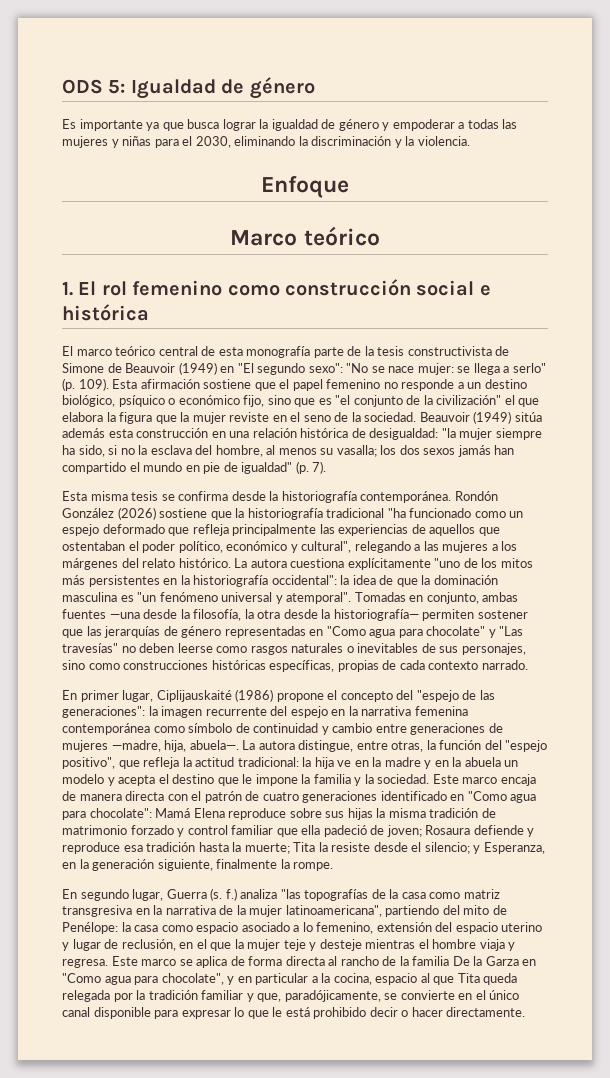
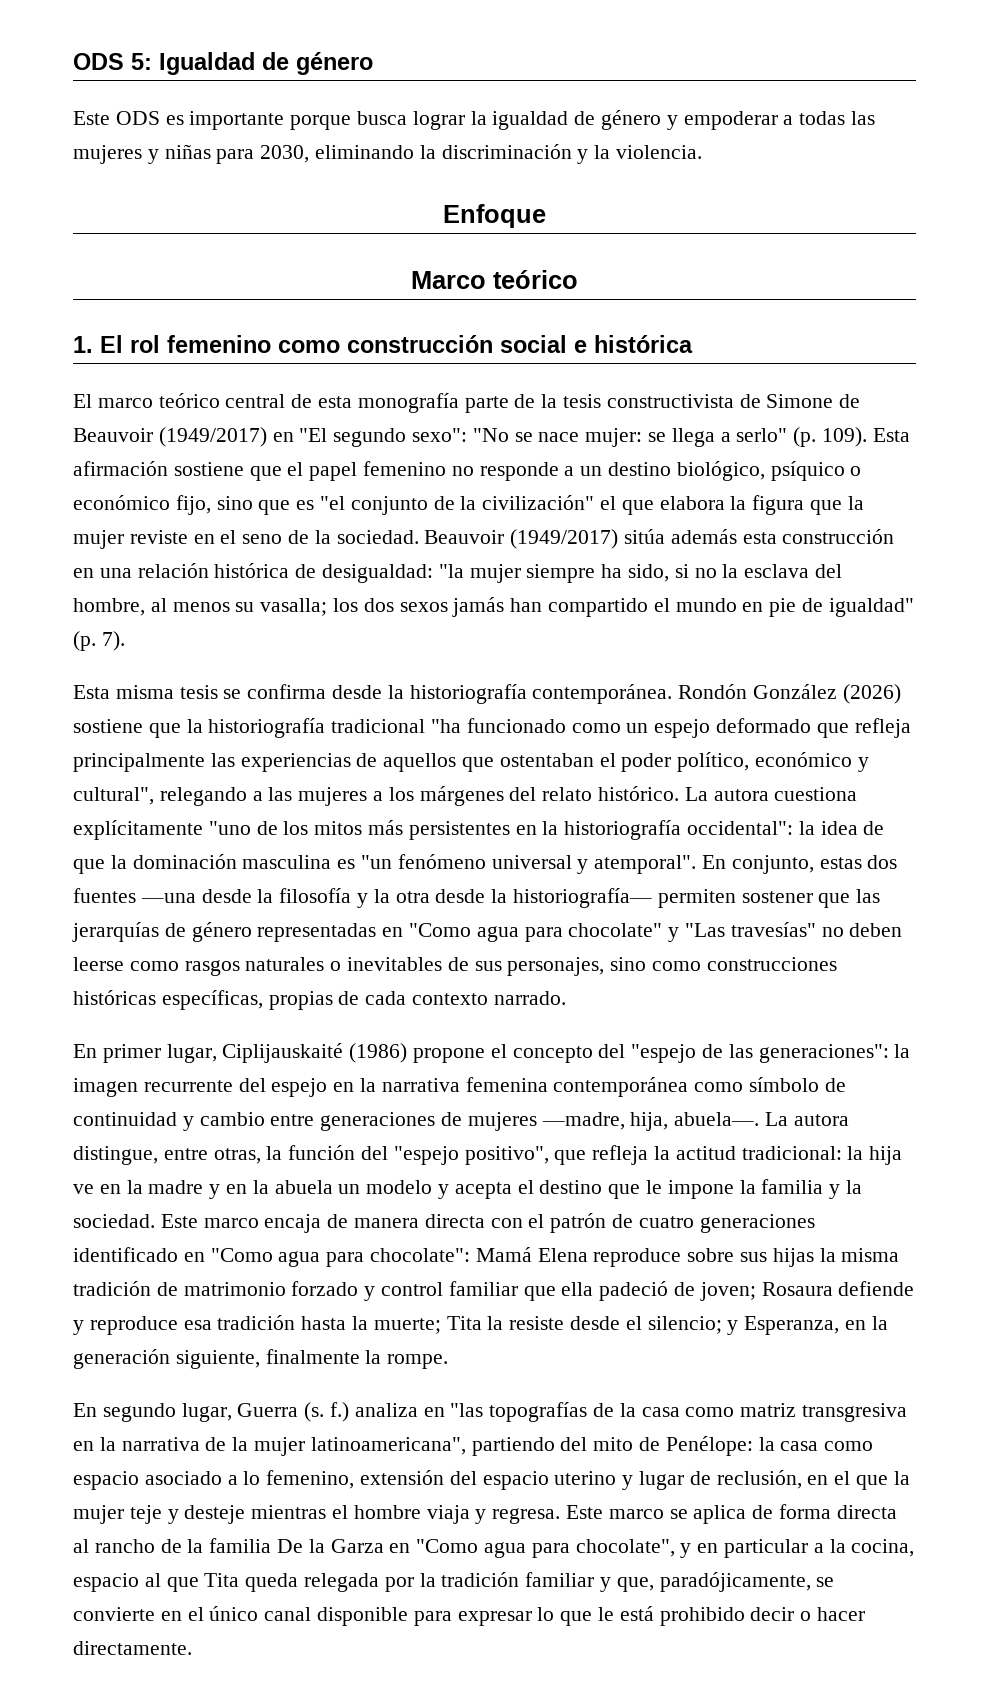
[62,119,184,131] Es importante ya que -> [73,111,352,130] Este ODS es importante porque
[182,136,193,146] el -> (255, 156) none
[178,362,217,375] (1949) -> [158,427,267,447] (1949/2017)
[473,411,512,424] (1949) -> [510,529,619,549] (1949/2017)
[354,592,519,604] Tomadas en conjunto, ambas -> [702,855,898,874] En conjunto, estas dos
[193,609,242,621] filosofía, -> [279,888,369,908] filosofía y
(278, 894) none -> [423,1407,445,1417] en

